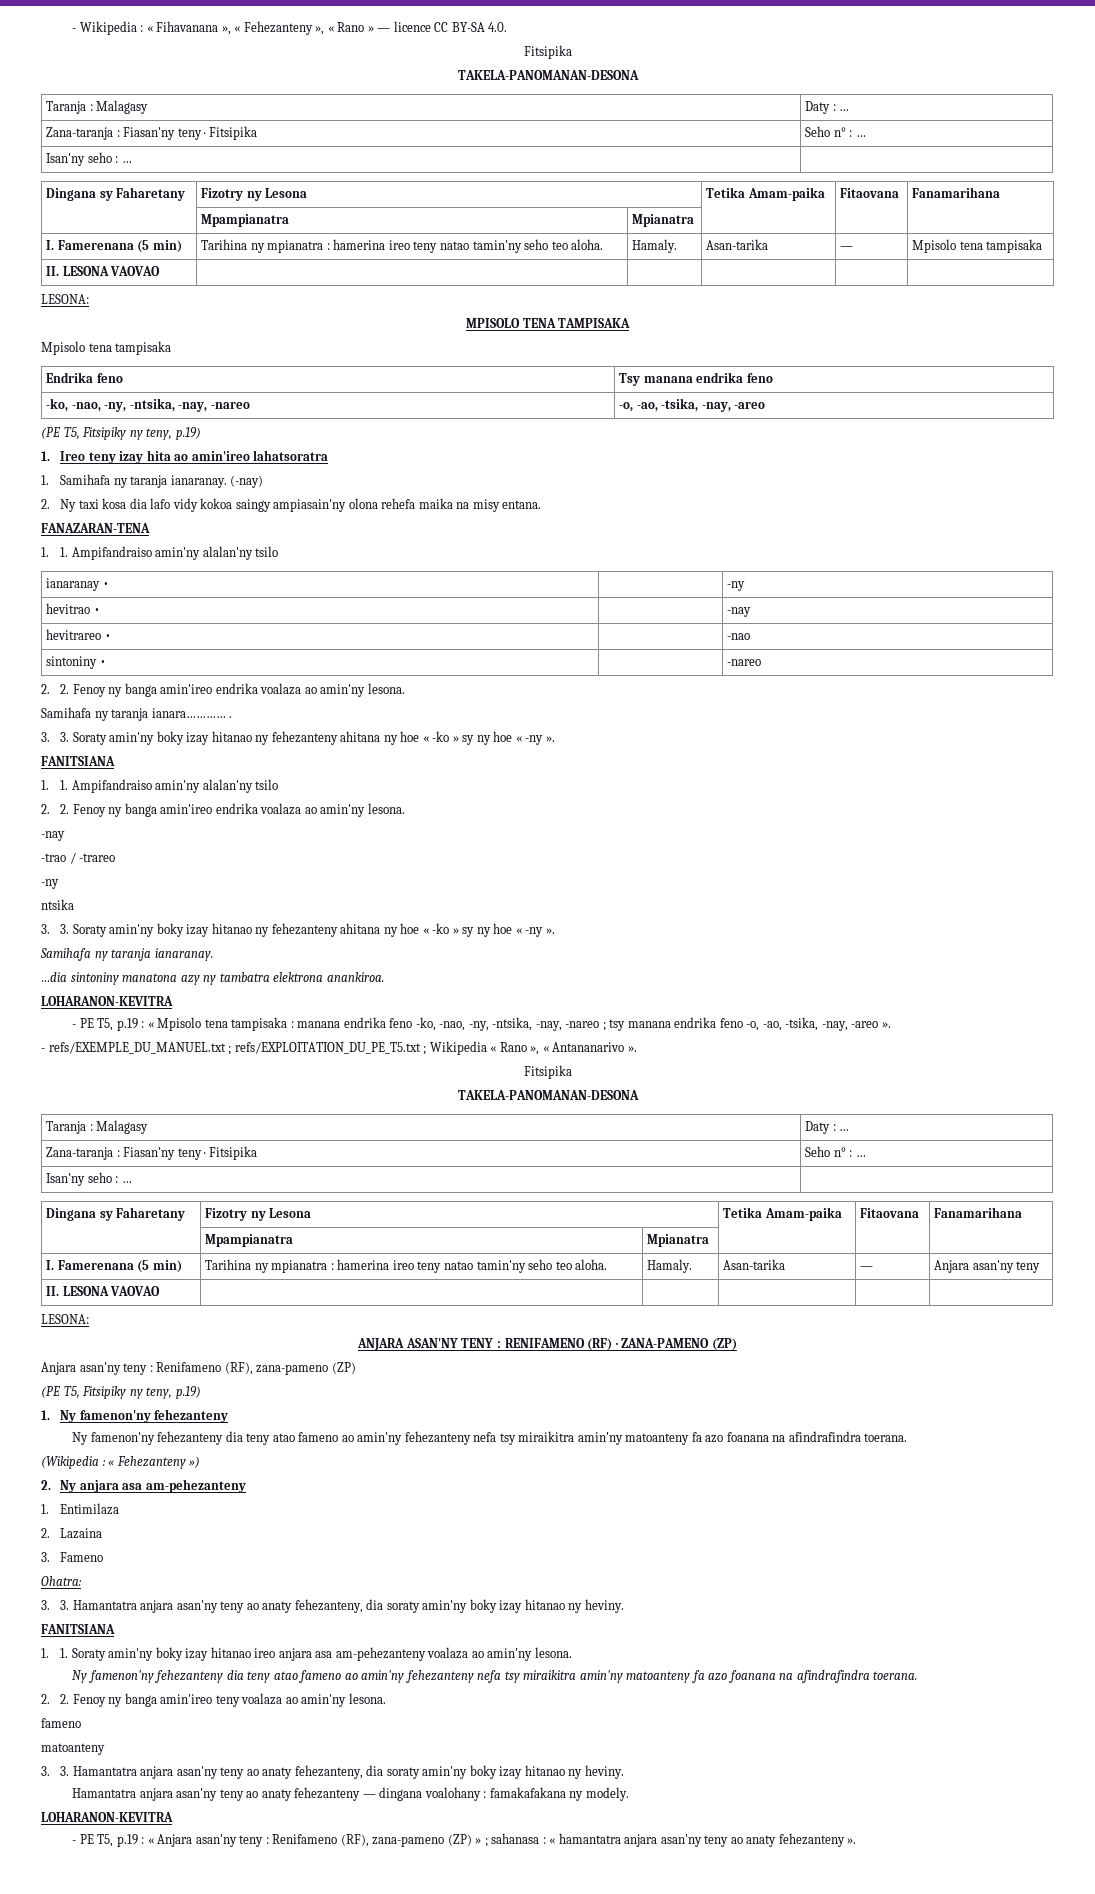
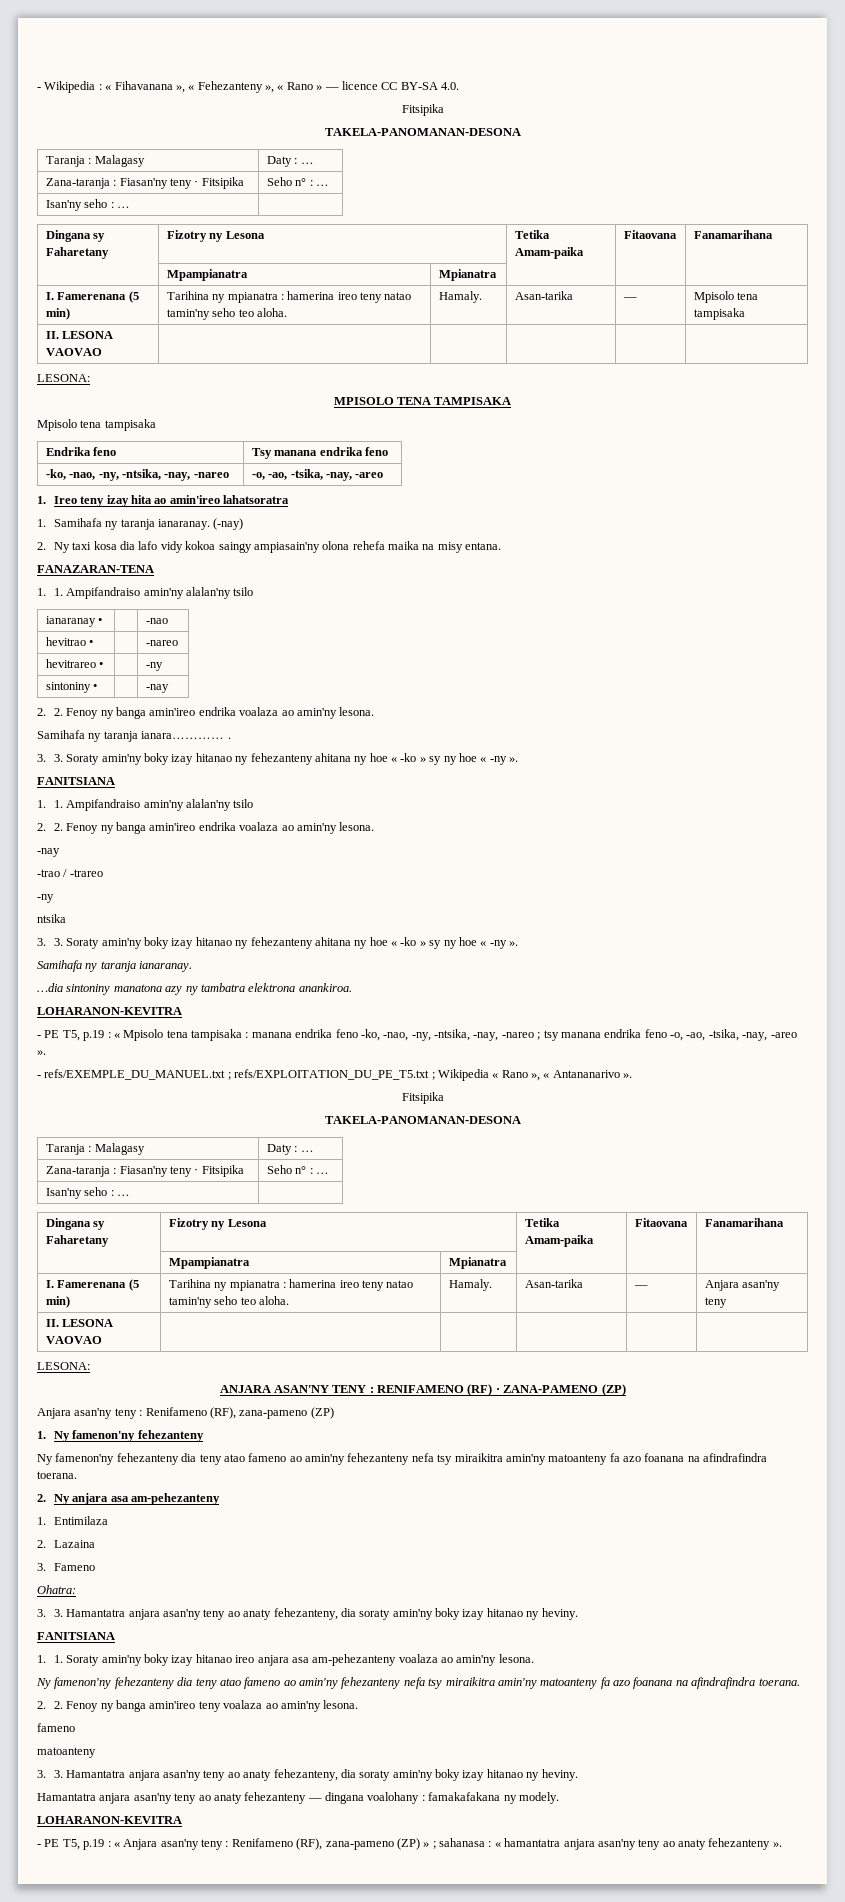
[41,427,201,440] // (PE T5, Fitsipiky ny teny, p.19) -> (384, 475) none
[727,581,746,591] -ny -> [145,618,168,624] -nao
[727,607,752,617] -nay -> [145,640,178,646] -nareo
[727,633,751,640] -nao -> [145,662,163,671] -ny
[727,659,762,666] -nareo -> [145,684,169,693] -nay
[41,1386,201,1399] // (PE T5, Fitsipiky ny teny, p.19) -> (334, 1413) none
[41,1456,201,1469] // (Wikipedia : « Fehezanteny ») -> (77, 1475) none

